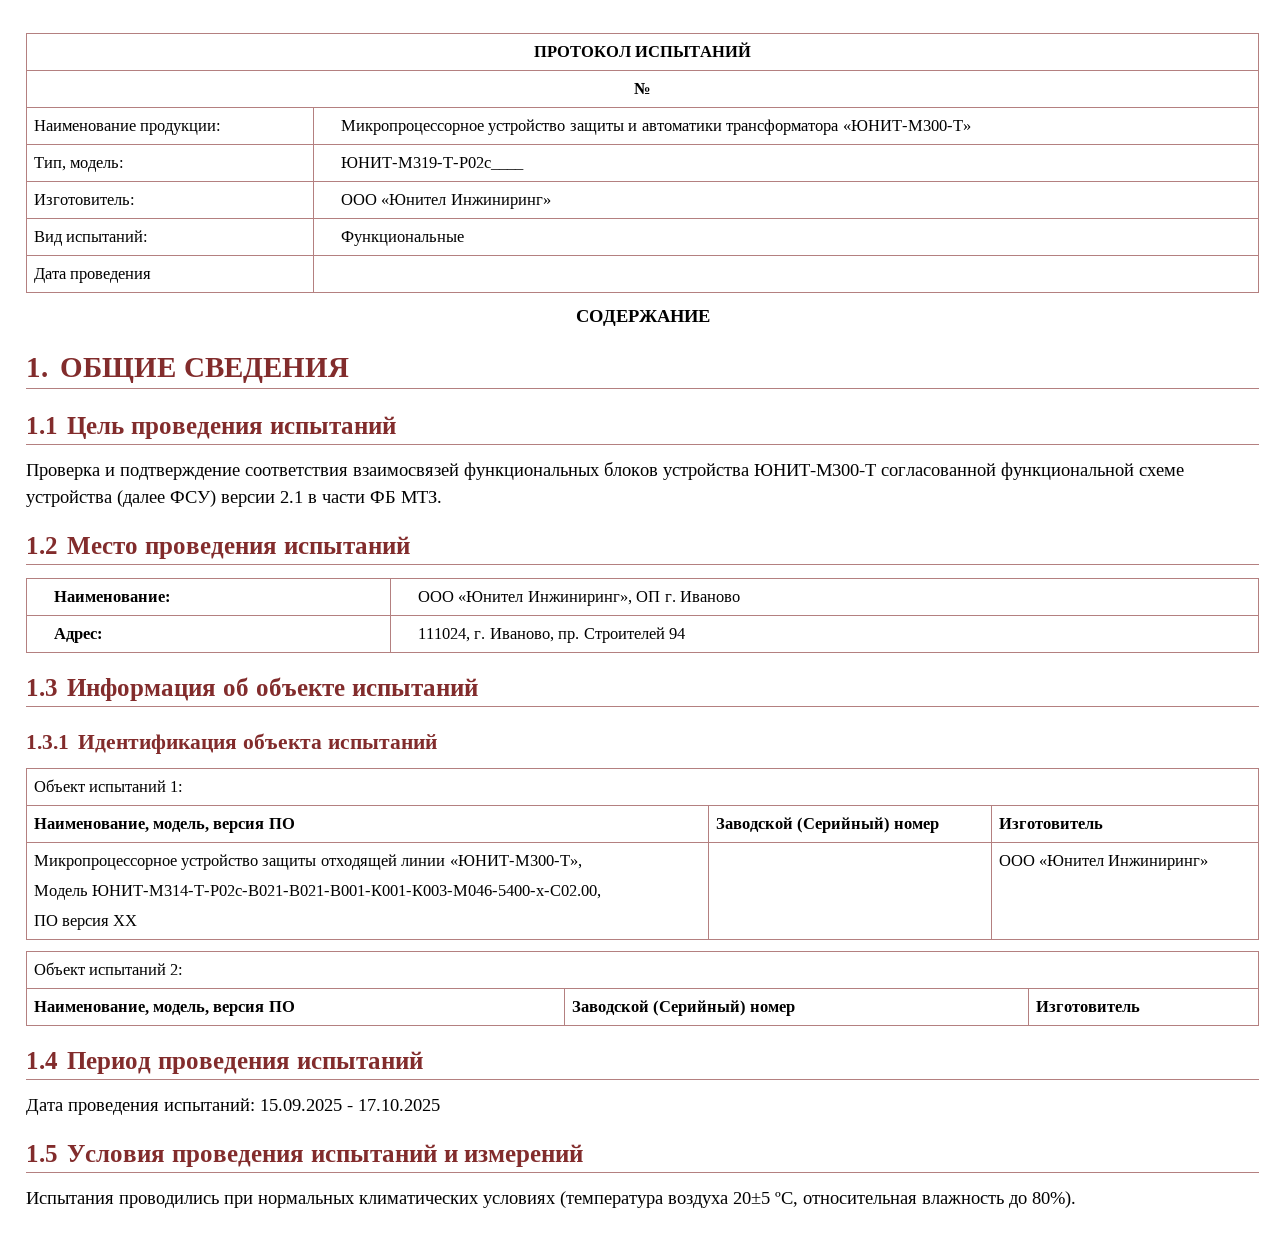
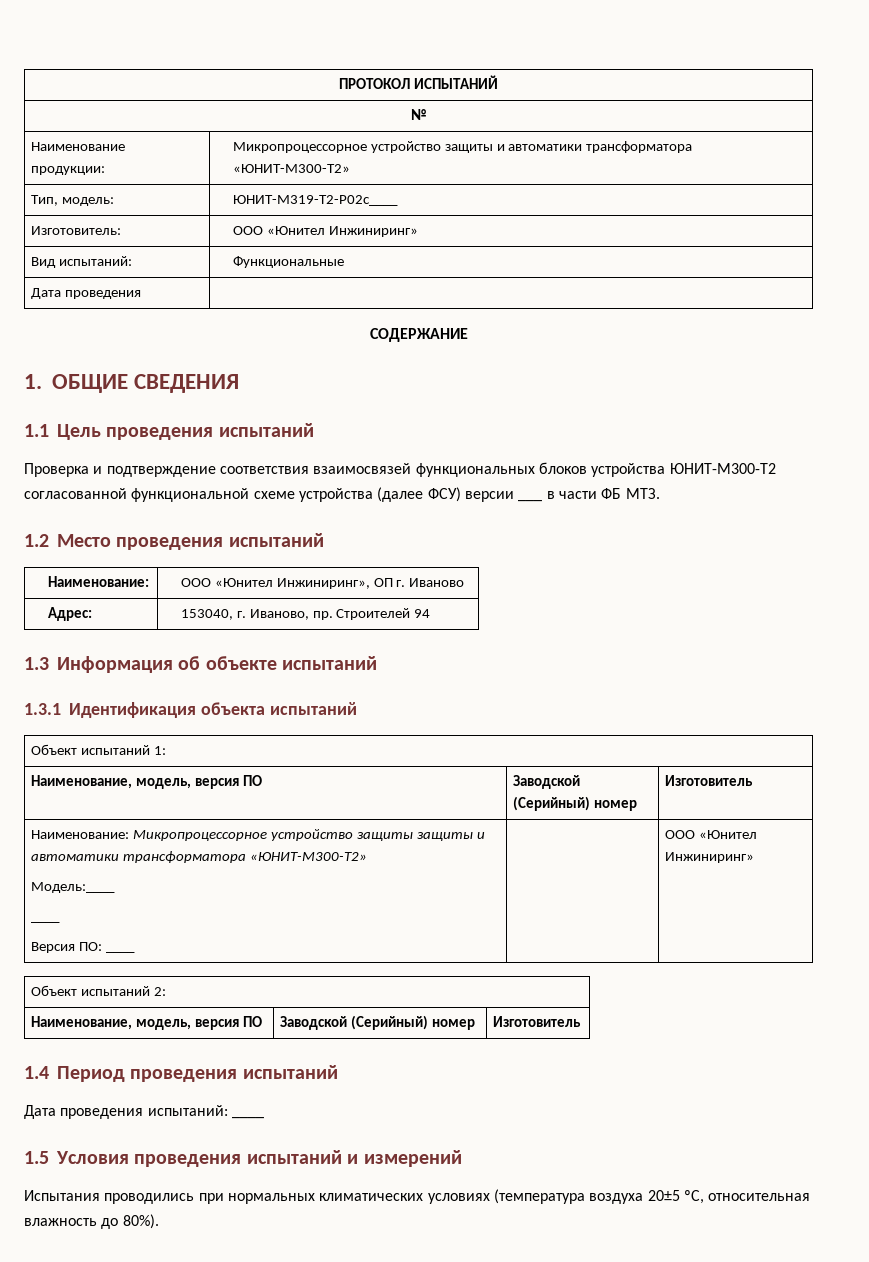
[842,120,971,131] «ЮНИТ-М300-Т» -> [232,164,350,173] «ЮНИТ-М300-Т2»
[340,157,524,170] ЮНИТ-М319-Т-Р02с____ -> [232,195,398,206] ЮНИТ-М319-Т2-Р02с____
[754,464,876,476] ЮНИТ-М300-Т -> [669,463,776,474] ЮНИТ-М300-Т2
[280,491,303,503] 2.1 -> [518,499,543,502] ___
[417,628,470,642] 111024, -> [180,609,233,620] 153040,
[33,854,582,870] [33,885,602,900] [33,915,138,930] Микропроцессорное устройство защиты отходящей линии «ЮНИТ-М300-Т», // Модель ЮНИТ-М314-Т-Р02с-B021-В021-В001-К001-К003-M046-5400-x-C02.00, // ПО версия ХХ -> [31,829,485,841] [31,851,368,863] [31,882,116,893] [31,921,61,923] [31,942,103,953] [106,951,136,953] Наименование: Микропроцессорное устройство защиты защиты и автоматики трансформатора «ЮНИТ-М300-Т2» // Модель:____ // ____ // Версия ПО: ____
[260,1099,440,1111] 15.09.2025 - 17.10.2025 -> [231,1116,264,1119] ____

